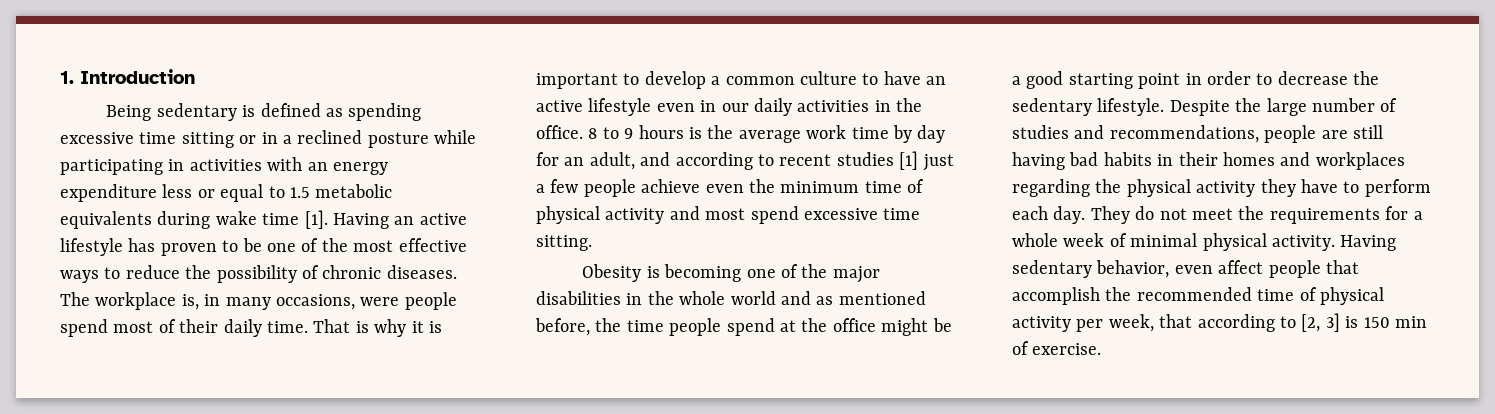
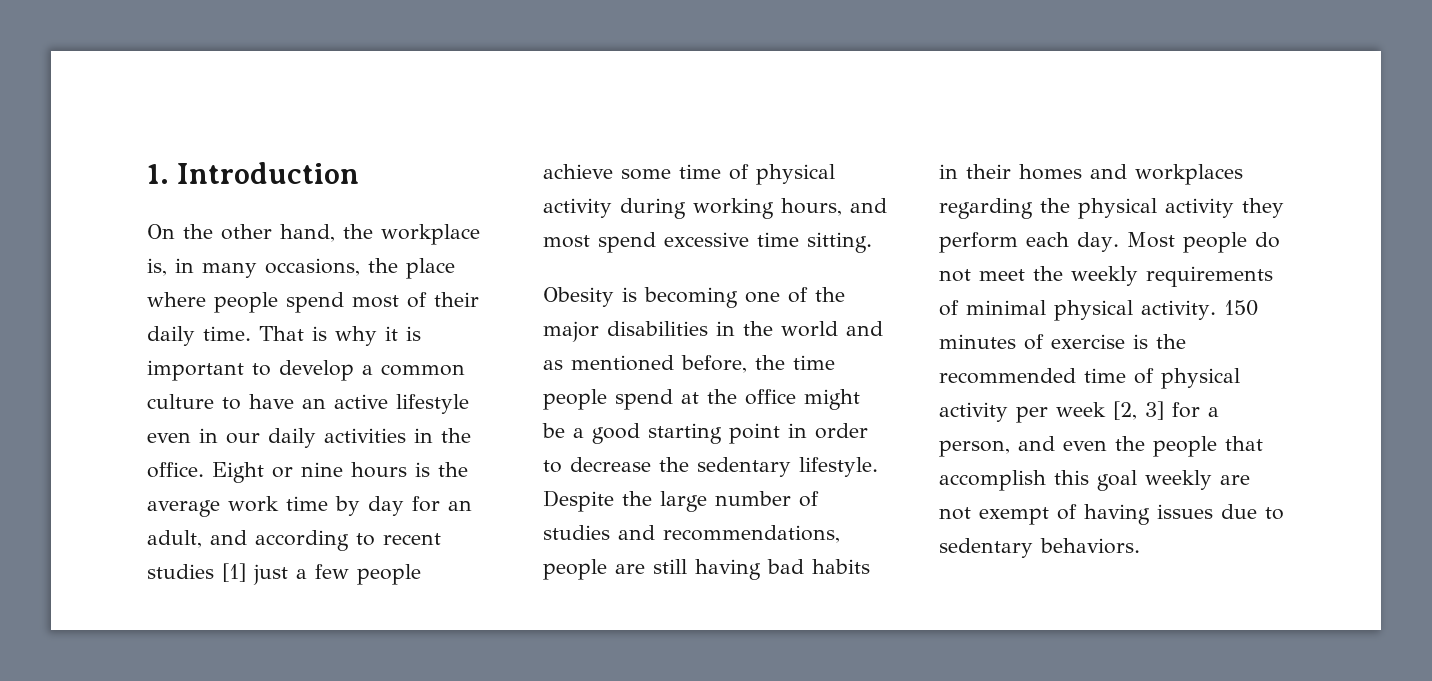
[106,103,422,121] [60,130,477,148] [60,157,388,175] [60,184,393,202] [60,210,467,229] [60,238,467,256] [60,265,457,283] [60,292,90,306] Being sedentary is defined as spending excessive time sitting or in a reclined posture while participating in activities with an energy expenditure less or equal to 1.5 metabolic equivalents during wake time [1]. Having an active lifestyle has proven to be one of the most effective ways to reduce the possibility of chronic diseases. The -> [147,224,373,242] On the other hand, the
[360,297,400,306] were -> [368,258,455,279] [147,292,206,307] the place where
[588,127,634,139] 8 to 9 -> [212,462,343,483] Eight or nine
[705,179,925,193] [536,206,665,224] even the minimum time of physical activity -> [621,164,835,185] [543,198,842,219] some time of physical activity during working hours,
[679,291,726,305] whole -> (773, 328) none
[1301,179,1360,193] have to -> (1284, 208) none
[1090,206,1130,224] They -> [1126,232,1247,253] Most people
[1269,206,1423,224] [1012,233,1397,251] [1012,260,1359,278] [1012,287,1100,305] requirements for a whole week of minimal physical activity. Having sedentary behavior, even affect people that accomplish -> [1071,266,1273,287] [939,300,1258,321] [939,334,1148,350] weekly requirements of minimal physical activity. 150 minutes of exercise is
[1108,313,1427,332] [1012,341,1102,355] week, that according to [2, 3] is 150 min of exercise. -> [1056,401,1219,420] [939,436,1263,457] [939,470,1250,491] [939,504,1284,525] [939,538,1140,558] week [2, 3] for a person, and even the people that accomplish this goal weekly are not exempt of having issues due to sedentary behaviors.

